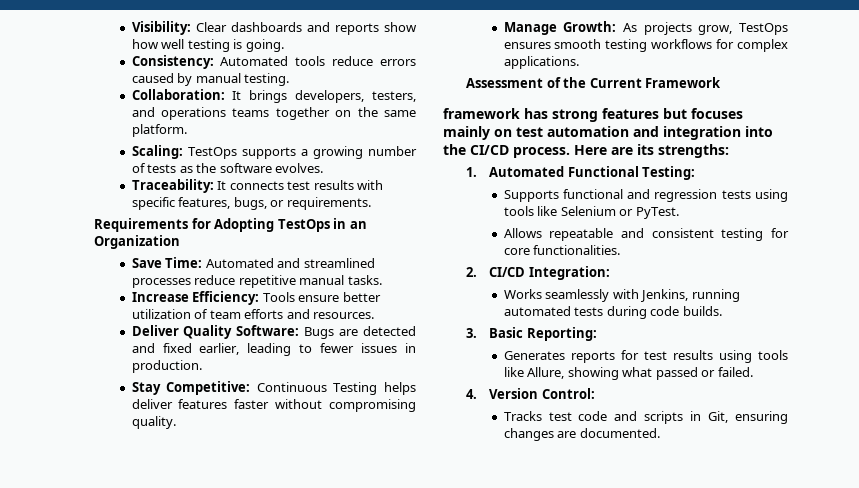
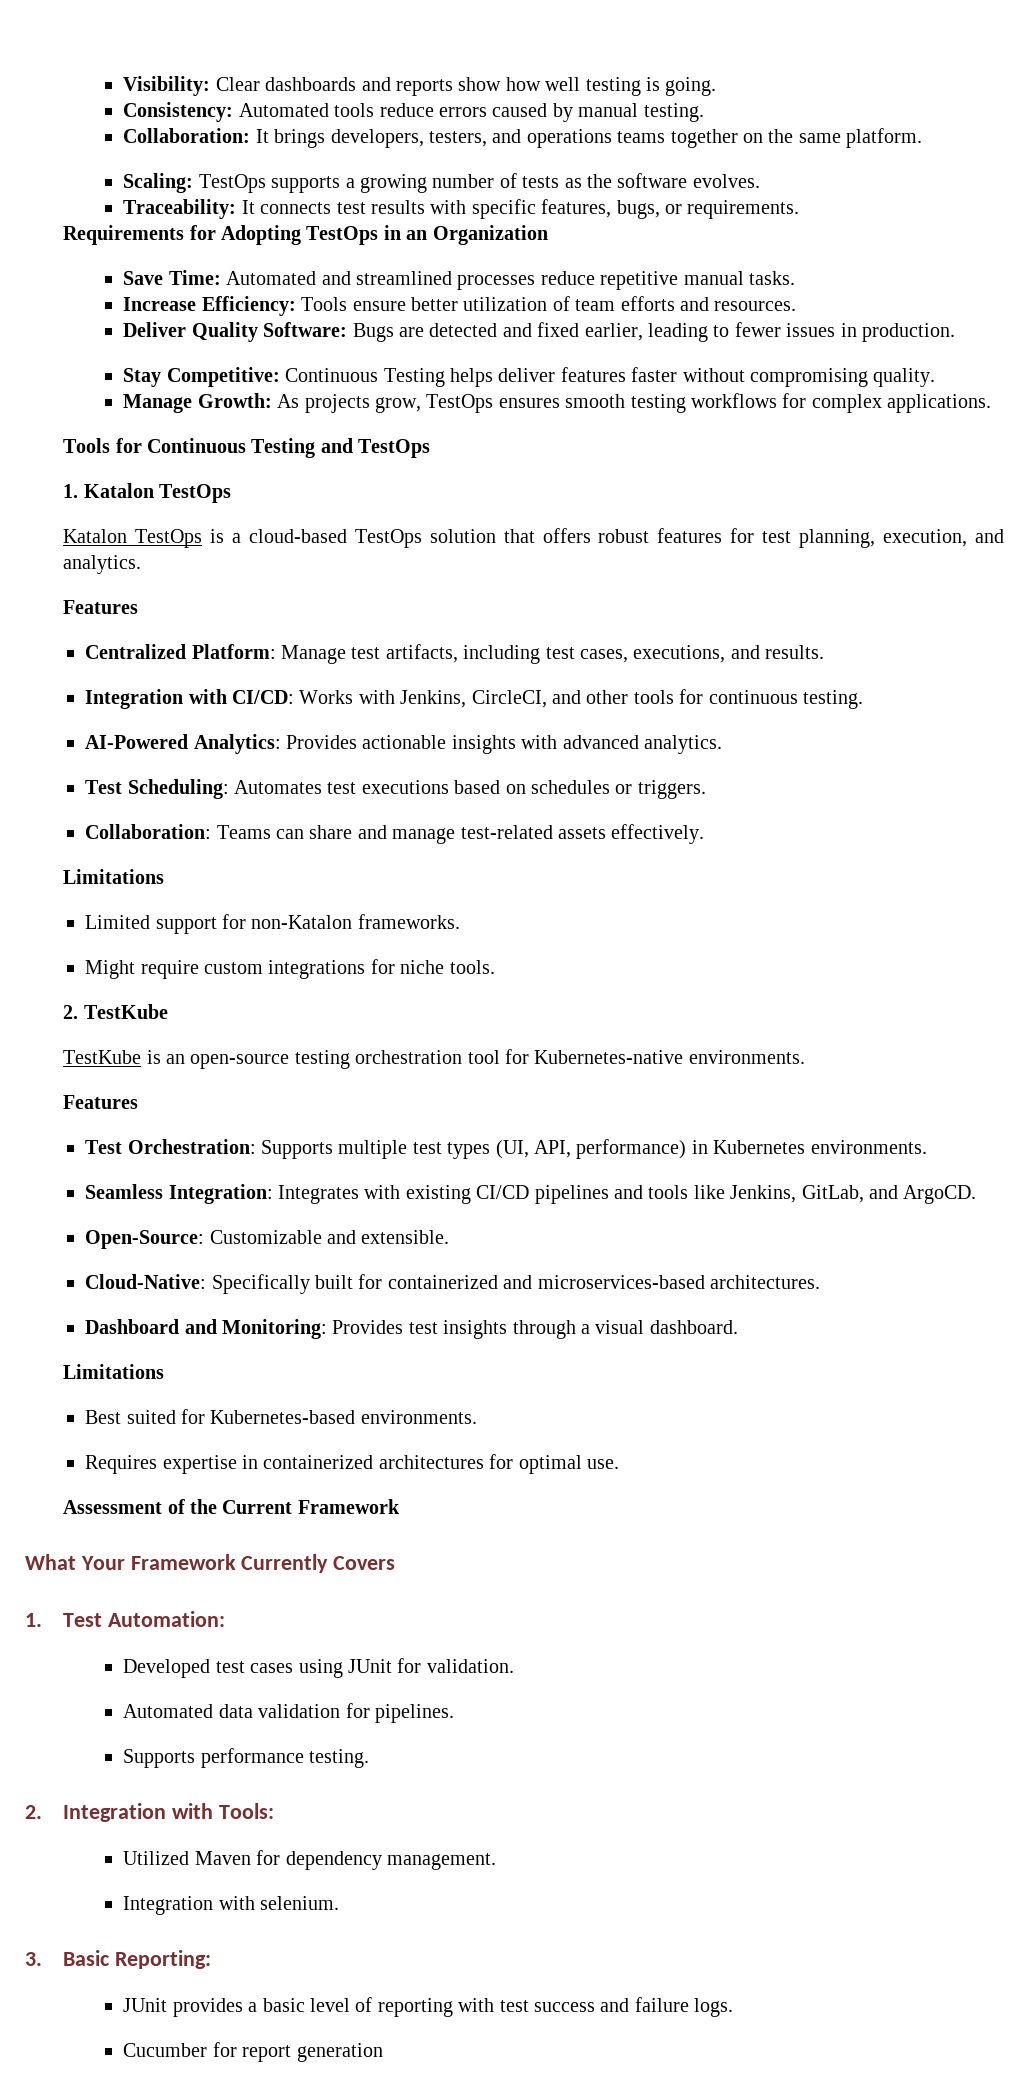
(579, 62) none -> [63,438,431,458] [63,483,232,503] [63,528,1005,548] [63,555,142,574] [63,600,139,614] [85,644,825,664] [85,689,864,709] [85,734,723,754] [85,779,706,799] [85,824,705,844] [63,869,165,884] [85,914,460,934] [85,959,495,979] [63,1004,168,1019] [63,1049,805,1069] [63,1095,139,1109] [85,1139,927,1159] [85,1184,977,1204] [85,1230,450,1249] [85,1274,821,1294] [85,1319,738,1339] [63,1364,165,1379] [85,1409,477,1424] [85,1454,620,1474] // Tools for Continuous Testing and TestOps // 1. Katalon TestOps // Katalon TestOps is a cloud-based TestOps solution that offers robust features for test planning, execution, and analytics. // Features // Centralized Platform: Manage test artifacts, including test cases, executions, and results. // Integration with CI/CD: Works with Jenkins, CircleCI, and other tools for continuous testing. // AI-Powered Analytics: Provides actionable insights with advanced analytics. // Test Scheduling: Automates test executions based on schedules or triggers. // Collaboration: Teams can share and manage test-related assets effectively. // Limitations // Limited support for non-Katalon frameworks. // Might require custom integrations for niche tools. // 2. TestKube // TestKube is an open-source testing orchestration tool for Kubernetes-native environments. // Features // Test Orchestration: Supports multiple test types (UI, API, performance) in Kubernetes environments. // Seamless Integration: Integrates with existing CI/CD pipelines and tools like Jenkins, GitLab, and ArgoCD. // Open-Source: Customizable and extensible. // Cloud-Native: Specifically built for containerized and microservices-based architectures. // Dashboard and Monitoring: Provides test insights through a visual dashboard. // Limitations // Best suited for Kubernetes-based environments. // Requires expertise in containerized architectures for optimal use.
[443,108,743,122] [443,126,773,140] [443,144,729,158] [466,166,696,180] [503,189,788,202] [503,206,679,219] [503,228,789,241] [503,245,621,255] [466,266,610,280] [503,289,740,302] [503,306,722,319] [466,327,597,341] [503,350,788,363] [503,367,753,380] [466,388,595,399] [503,411,788,424] [503,428,660,441] framework has strong features but focuses mainly on test automation and integration into the CI/CD process. Here are its strengths: // 1. Automated Functional Testing: // Supports functional and regression tests using tools like Selenium or PyTest. // Allows repeatable and consistent testing for core functionalities. // 2. CI/CD Integration: // Works seamlessly with Jenkins, running automated tests during code builds. // 3. Basic Reporting: // Generates reports for test results using tools like Allure, showing what passed or failed. // 4. Version Control: // Tracks test code and scripts in Git, ensuring changes are documented. -> [25,1554,396,1573] [25,1611,226,1627] [123,1658,514,1678] [123,1703,455,1723] [123,1748,370,1768] [25,1803,274,1822] [123,1850,497,1870] [123,1896,340,1915] [25,1950,212,1969] [123,1997,734,2017] [123,2042,383,2062] What Your Framework Currently Covers // 1. Test Automation: // Developed test cases using JUnit for validation. // Automated data validation for pipelines. // Supports performance testing. // 2. Integration with Tools: // Utilized Maven for dependency management. // Integration with selenium. // 3. Basic Reporting: // JUnit provides a basic level of reporting with test success and failure logs. // Cucumber for report generation

